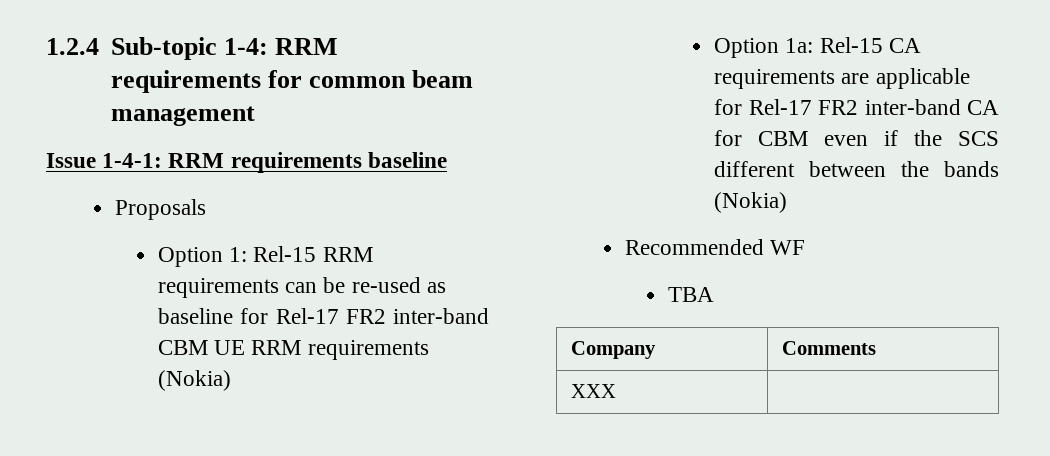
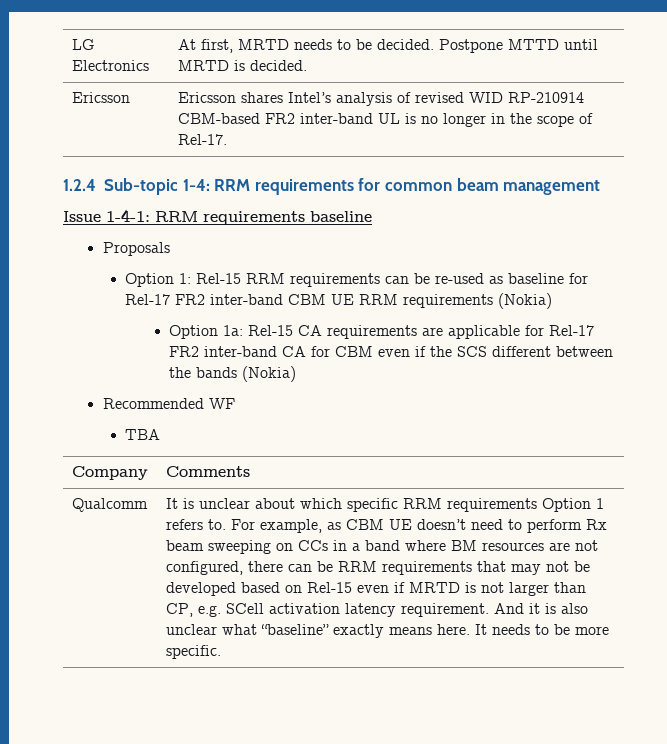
(46, 46) none -> [71,39,95,50] [71,60,149,71] [177,39,598,53] [177,60,307,71] [71,92,130,103] [177,92,584,106] [177,113,593,127] [177,134,227,145] LG Electronics | At first, MRTD needs to be decided. Postpone MTTD until MRTD is decided. // Ericsson | Ericsson shares Intel’s analysis of revised WID RP-210914 CBM-based FR2 inter-band UL is no longer in the scope of Rel-17. //
[570,384,616,398] XXX | -> [71,498,148,512] [165,498,604,512] [165,519,607,533] [165,540,598,554] [165,561,590,575] [165,582,586,596] [165,603,588,617] [165,624,609,638] [165,645,221,659] Qualcomm | It is unclear about which specific RRM requirements Option 1 refers to. For example, as CBM UE doesn’t need to perform Rx beam sweeping on CCs in a band where BM resources are not configured, there can be RRM requirements that may not be developed based on Rel-15 even if MRTD is not larger than CP, e.g. SCell activation latency requirement. And it is also unclear what “baseline” exactly means here. It needs to be more specific.

